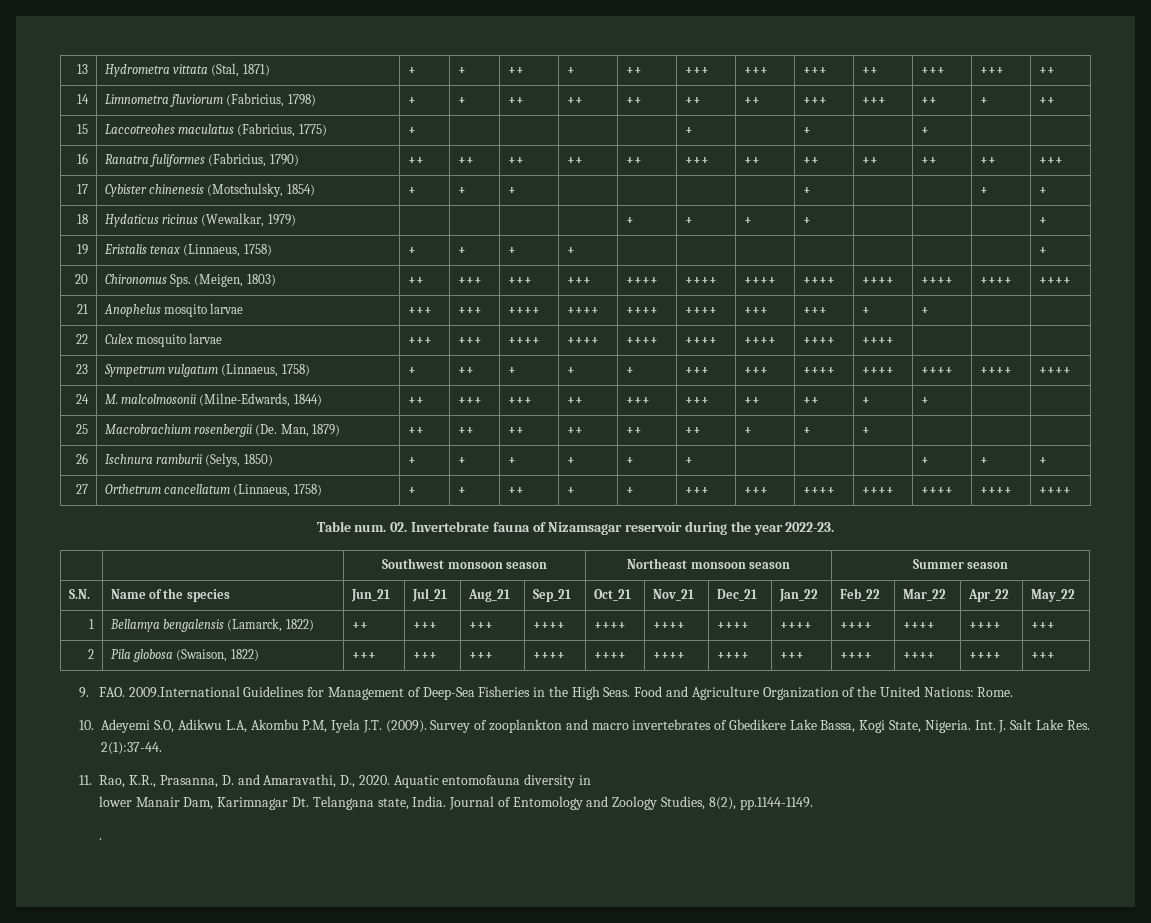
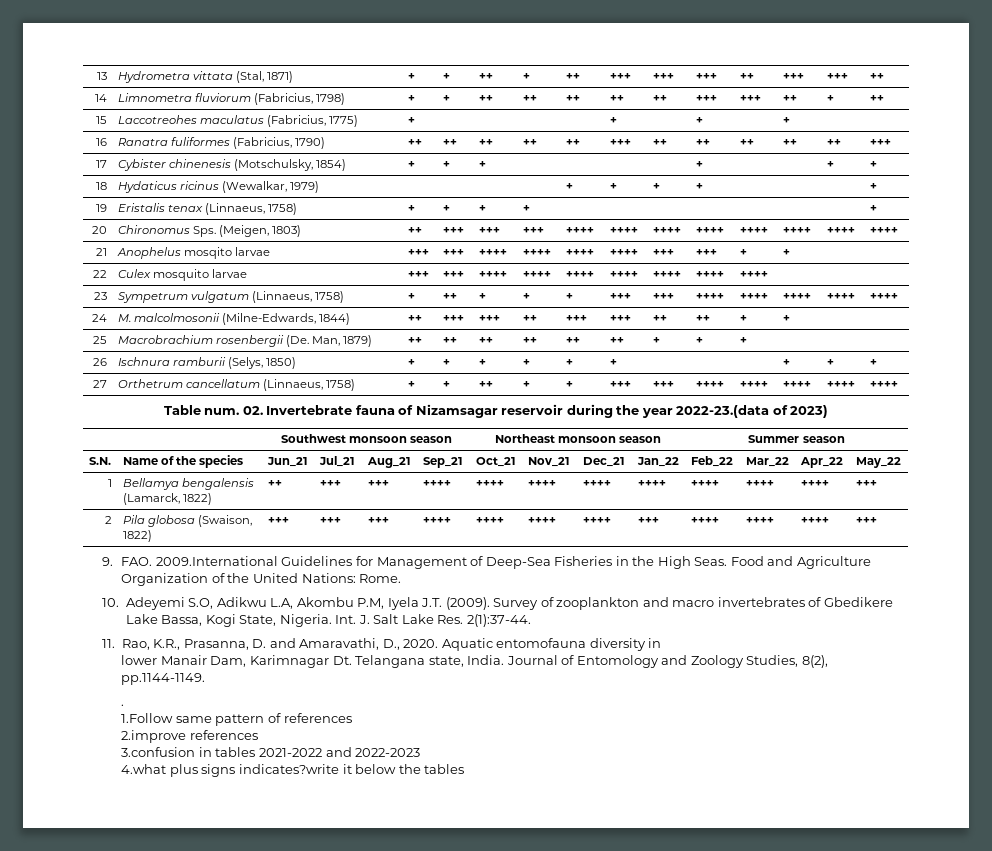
[785,522,835,532] 2022-23. -> [676,405,829,418] 2022-23.(data of 2023)
(102, 839) none -> [121,713,352,726] [121,730,258,743] [121,747,421,757] [121,764,465,777] // 1.Follow same pattern of references // 2.improve references // 3.confusion in tables 2021-2022 and 2022-2023 // 4.what plus signs indicates?write it below the tables

